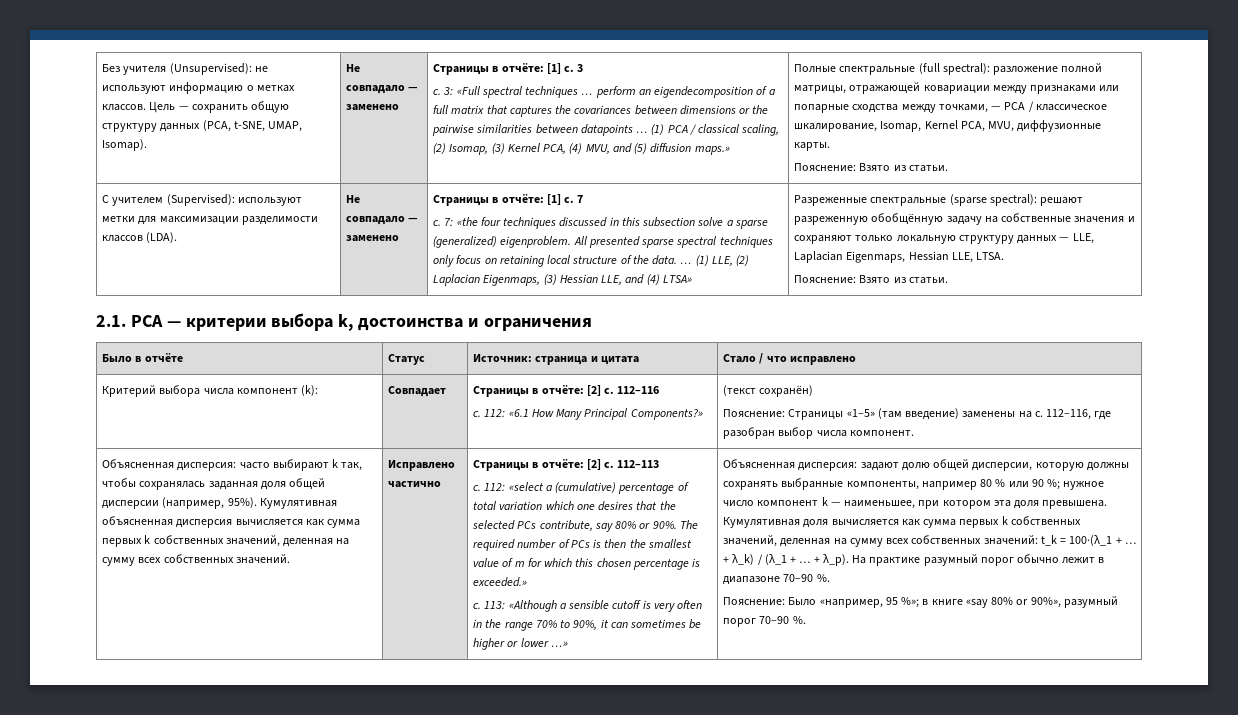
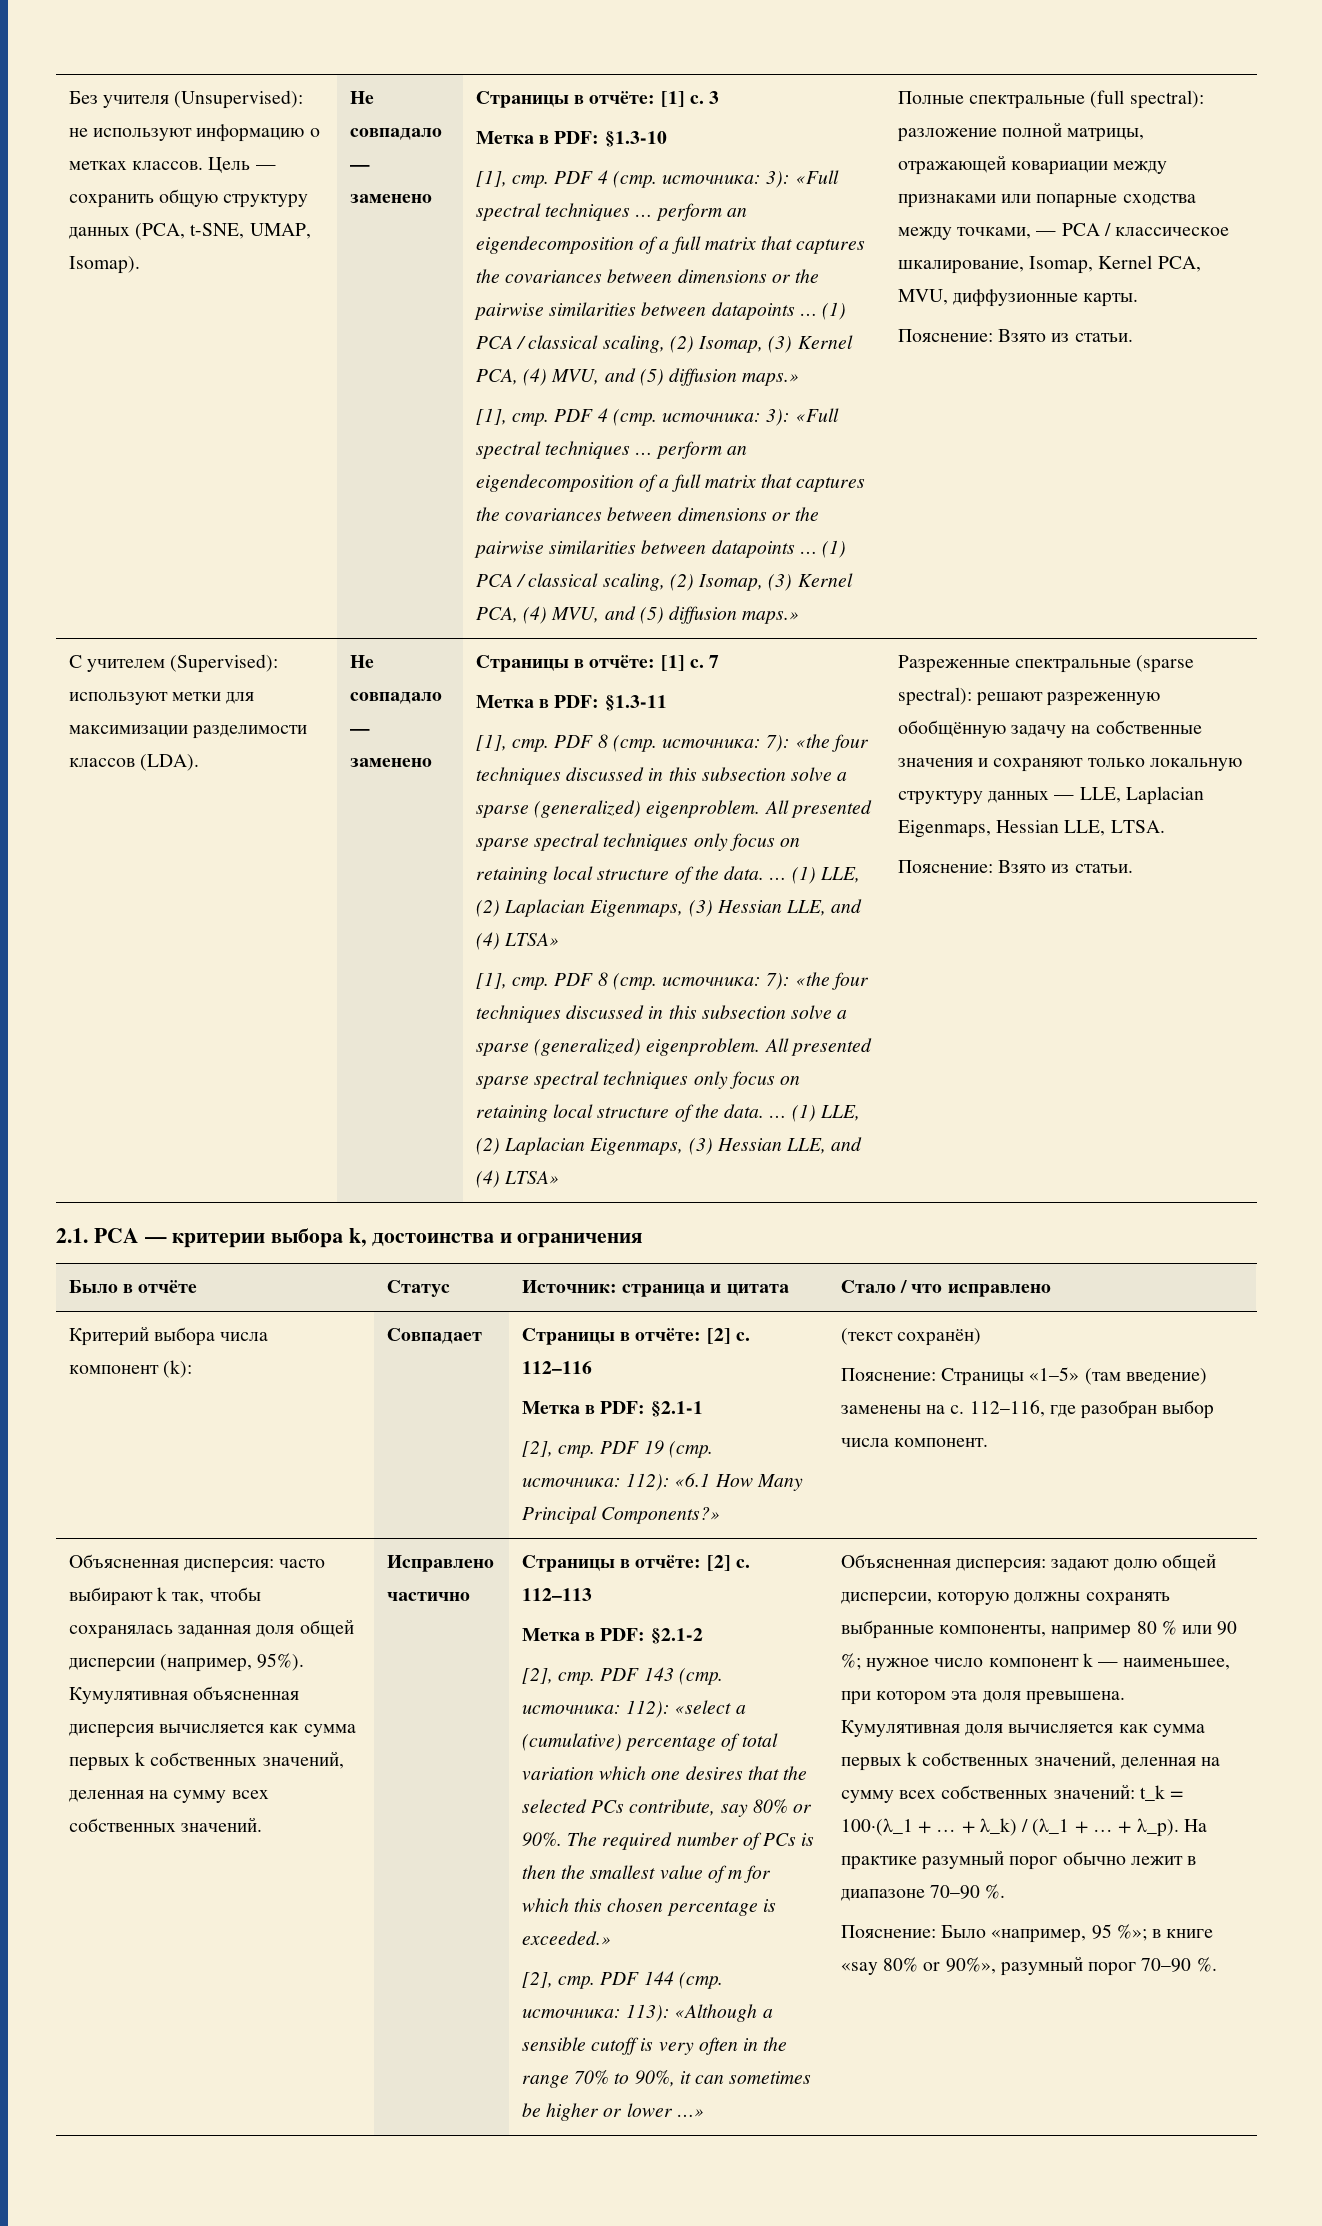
[433,87,454,95] с. 3: -> [475,131,667,147] [475,170,839,188] [475,203,747,221] [475,236,866,254] [475,269,820,283] [473,302,847,320] [475,335,853,353] [475,368,800,386] [475,408,791,426] Метка в PDF: §1.3-10 // [1], стр. PDF 4 (стр. источника: 3): «Full spectral techniques … perform an eigendecomposition of a full matrix that captures the covariances between dimensions or the pairwise similarities between datapoints … (1) PCA / classical scaling, (2) Isomap, (3) Kernel PCA, (4) MVU, and (5) diffusion maps.» // [1], стр. PDF 4 (стр. источника: 3):
[433,218,454,226] с. 7: -> [475,695,667,711] [475,734,870,752] [475,767,848,785] [475,800,872,818] [475,833,801,851] [475,866,861,884] [475,899,863,917] [475,932,560,950] [475,972,791,990] Метка в PDF: §1.3-11 // [1], стр. PDF 8 (стр. источника: 7): «the four techniques discussed in this subsection solve a sparse (generalized) eigenproblem. All presented sparse spectral techniques only focus on retaining local structure of the data. … (1) LLE, (2) Laplacian Eigenmaps, (3) Hessian LLE, and (4) LTSA» // [1], стр. PDF 8 (стр. источника: 7):
[473,409,506,417] с. 112: -> [521,1401,703,1417] [521,1440,713,1458] [521,1473,671,1491] Метка в PDF: §2.1-1 // [2], стр. PDF 19 (стр. источника: 112):
[473,483,506,491] с. 112: -> [521,1628,703,1644] [521,1667,723,1685] [521,1700,671,1718] Метка в PDF: §2.1-2 // [2], стр. PDF 143 (стр. источника: 112):
[473,601,506,609] с. 113: -> [521,1971,723,1989] [521,2004,671,2022] [2], стр. PDF 144 (стр. источника: 113):

